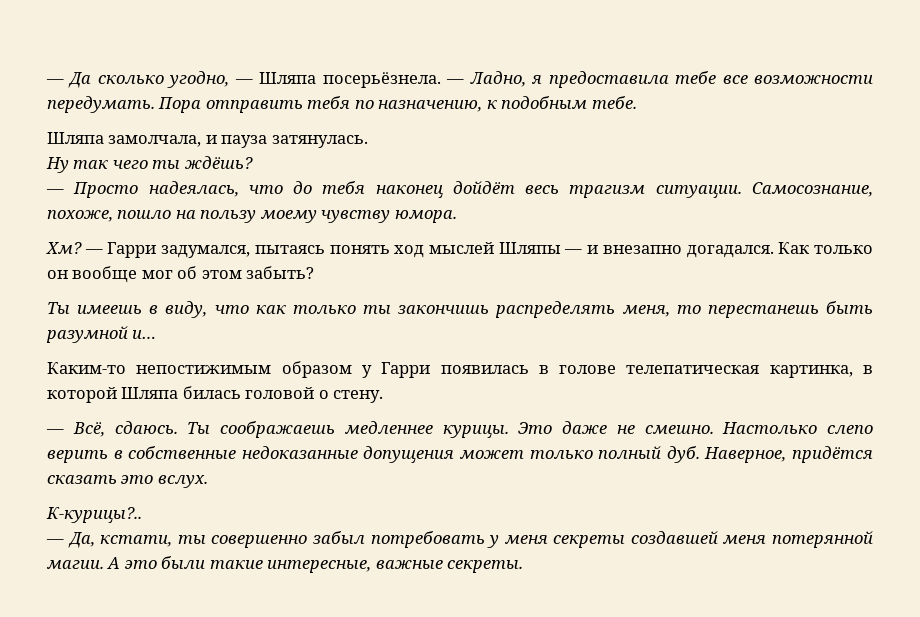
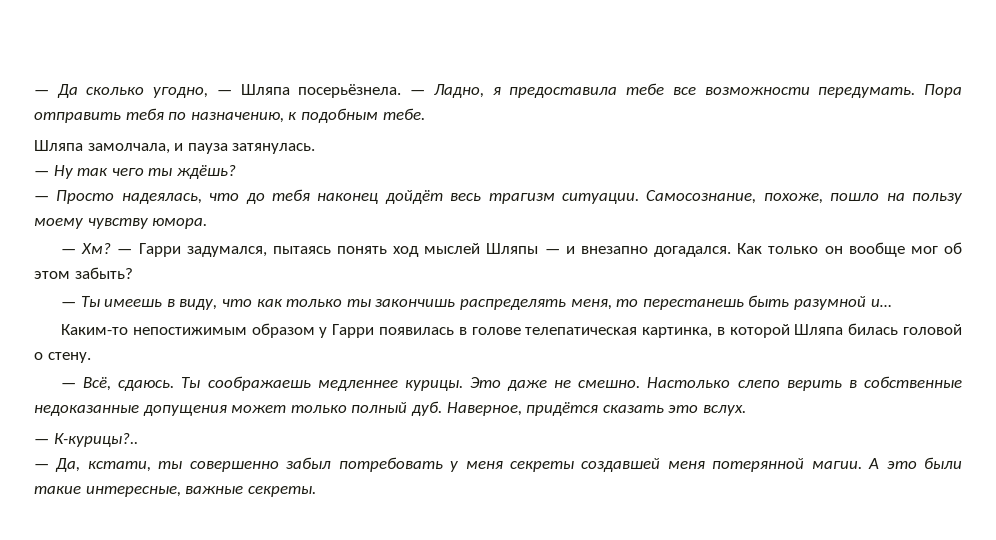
(368, 141) none -> [34,171,49,176] —
(457, 216) none -> [61,249,77,254] —
(315, 272) none -> [61,302,77,307] —
(208, 481) none -> [34,439,49,444] —

